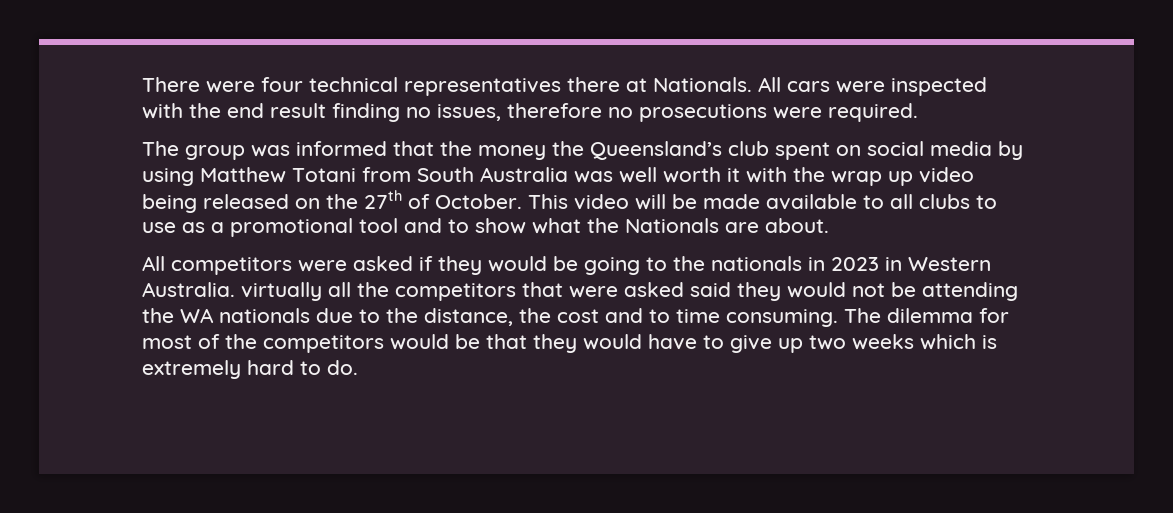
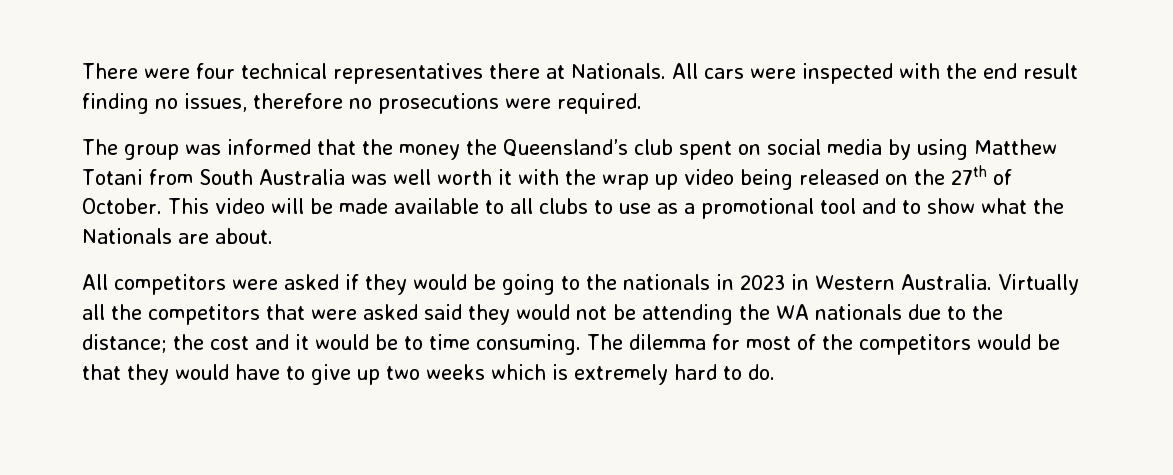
[241,282,322,301] virtually -> [997,274,1079,295] Virtually
[424,308,513,326] distance, -> [82,334,167,353] distance;
(643, 315) none -> [295,334,398,350] it would be

